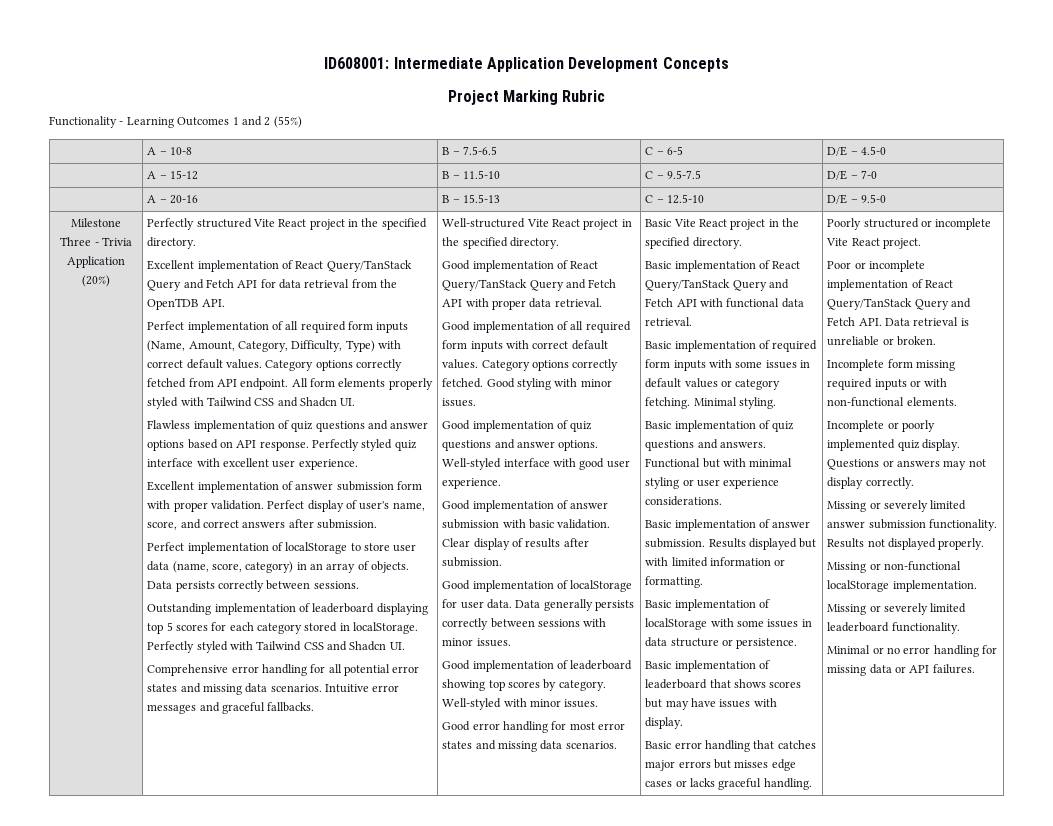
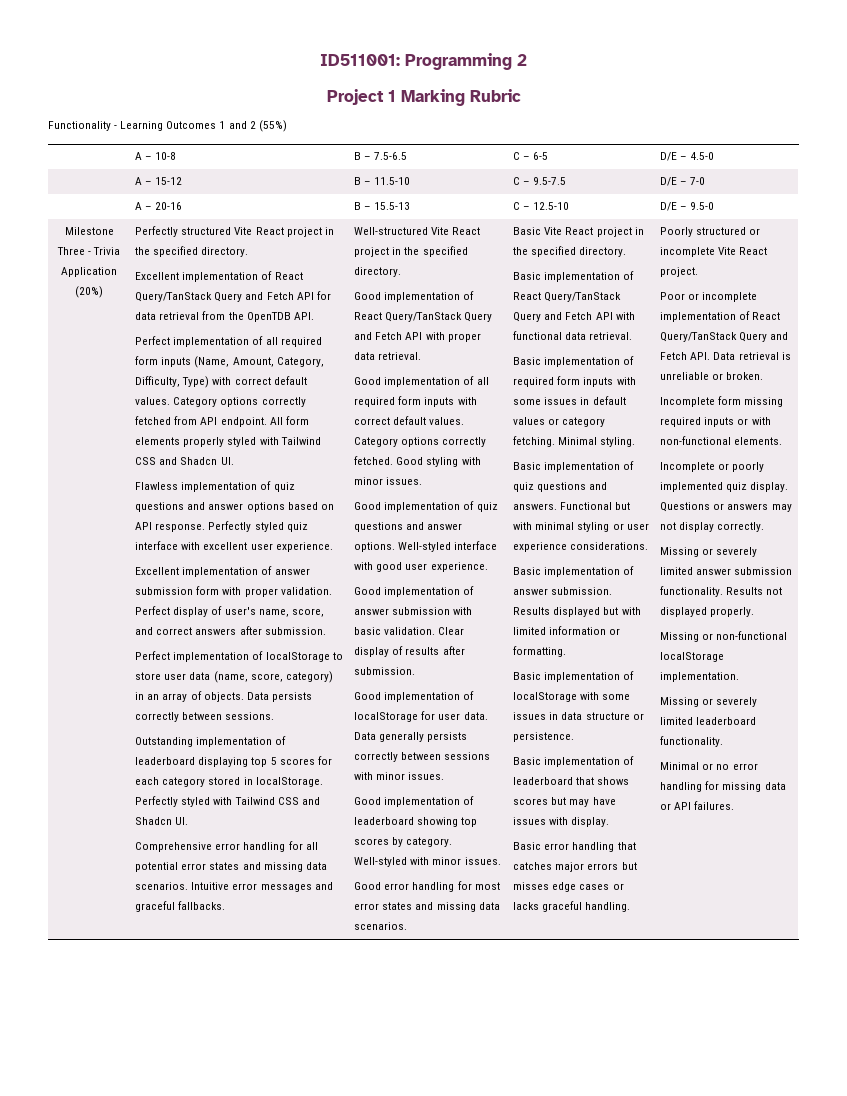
[324,57,729,72] ID608001: Intermediate Application Development Concepts -> [320,53,527,70] ID511001: Programming 2
(499, 97) none -> [387,90,396,102] 1

